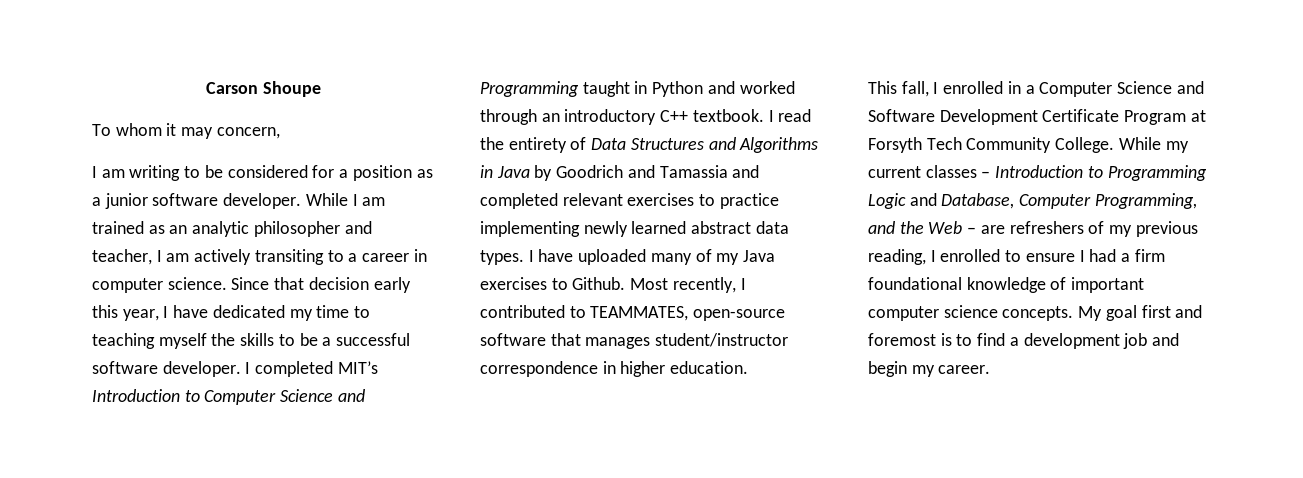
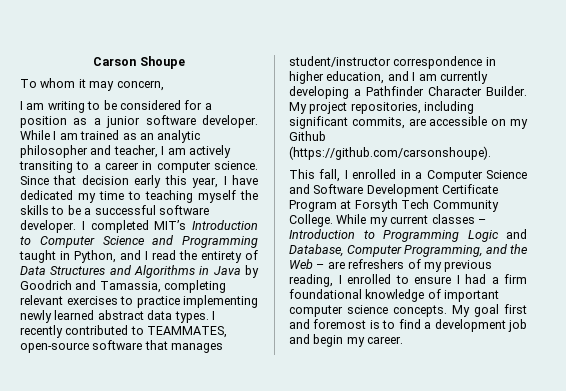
[652,81,795,97] [480,109,764,125] Python and worked through an introductory C++ textbook. -> [74,250,141,263] Python, and
[659,165,760,178] [480,193,558,209] Tamassia and completed -> [99,280,227,293] Tamassia, completing
[538,249,776,265] [480,277,746,293] have uploaded many of my Java exercises to Github. Most recently, I -> [20,325,63,338] recently
[670,361,749,374] education. -> [326,71,488,84] [289,86,527,99] [289,101,475,114] [289,116,528,129] [289,131,326,141] [289,146,491,160] education, and I am currently developing a Pathfinder Character Builder. My project repositories, including significant commits, are accessible on my Github (https://github.com/carsonshoupe).

